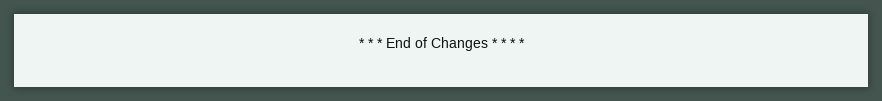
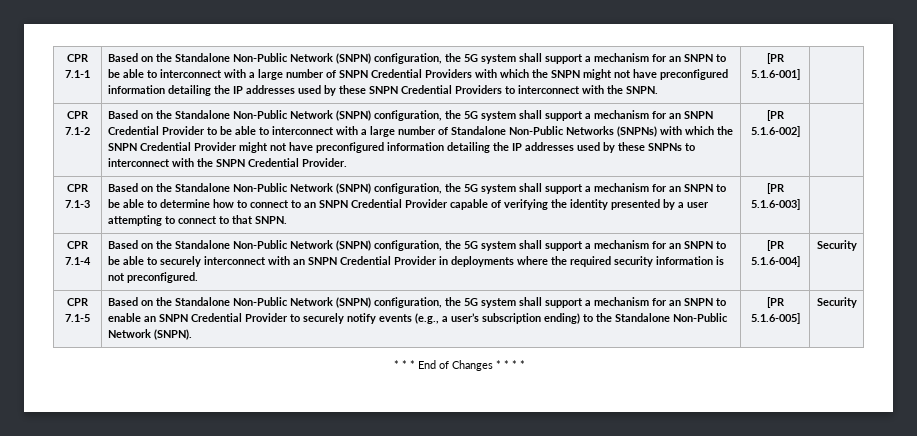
(358, 43) none -> [67,54,89,62] [65,70,90,78] [107,53,726,64] [107,69,728,80] [107,85,658,96] [766,53,785,64] [750,69,800,80] [67,111,89,119] [65,127,90,135] [107,110,713,121] [107,126,733,137] [107,142,695,153] [107,158,347,167] [766,110,785,121] [750,126,800,137] [67,184,89,192] [65,200,90,208] [107,183,726,194] [107,199,709,210] [107,215,287,226] [766,183,785,194] [750,199,800,210] [67,241,89,249] [65,257,91,265] [107,240,726,251] [107,256,724,267] [107,272,198,283] [766,240,785,251] [750,256,800,267] [816,240,857,251] [67,298,89,306] [65,314,90,322] [107,297,726,308] [107,313,728,324] [107,329,192,340] [766,297,785,308] [750,313,800,324] [816,297,857,308] CPR 7.1-1 | Based on the Standalone Non-Public Network (SNPN) configuration, the 5G system shall support a mechanism for an SNPN to be able to interconnect with a large number of SNPN Credential Providers with which the SNPN might not have preconfigured information detailing the IP addresses used by these SNPN Credential Providers to interconnect with the SNPN. | [PR 5.1.6-001] | // CPR 7.1-2 | Based on the Standalone Non-Public Network (SNPN) configuration, the 5G system shall support a mechanism for an SNPN Credential Provider to be able to interconnect with a large number of Standalone Non-Public Networks (SNPNs) with which the SNPN Credential Provider might not have preconfigured information detailing the IP addresses used by these SNPNs to interconnect with the SNPN Credential Provider. | [PR 5.1.6-002] | // CPR 7.1-3 | Based on the Standalone Non-Public Network (SNPN) configuration, the 5G system shall support a mechanism for an SNPN to be able to determine how to connect to an SNPN Credential Provider capable of verifying the identity presented by a user attempting to connect to that SNPN. | [PR 5.1.6-003] | // CPR 7.1-4 | Based on the Standalone Non-Public Network (SNPN) configuration, the 5G system shall support a mechanism for an SNPN to be able to securely interconnect with an SNPN Credential Provider in deployments where the required security information is not preconfigured. | [PR 5.1.6-004] | Security // CPR 7.1-5 | Based on the Standalone Non-Public Network (SNPN) configuration, the 5G system shall support a mechanism for an SNPN to enable an SNPN Credential Provider to securely notify events (e.g., a user’s subscription ending) to the Standalone Non-Public Network (SNPN). | [PR 5.1.6-005] | Security //

